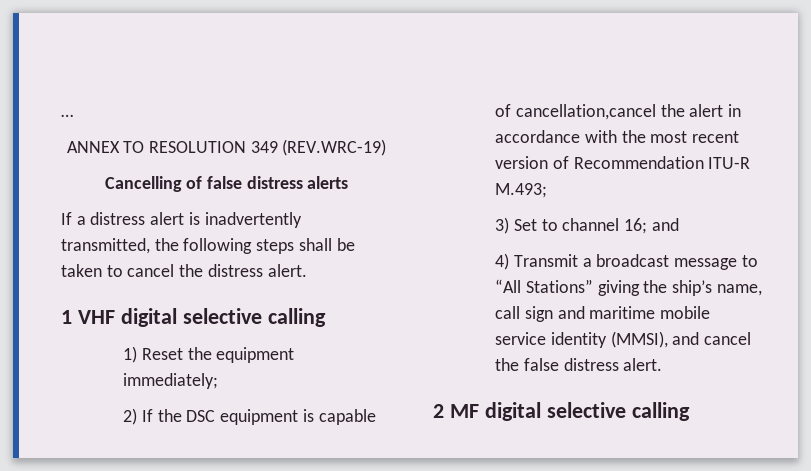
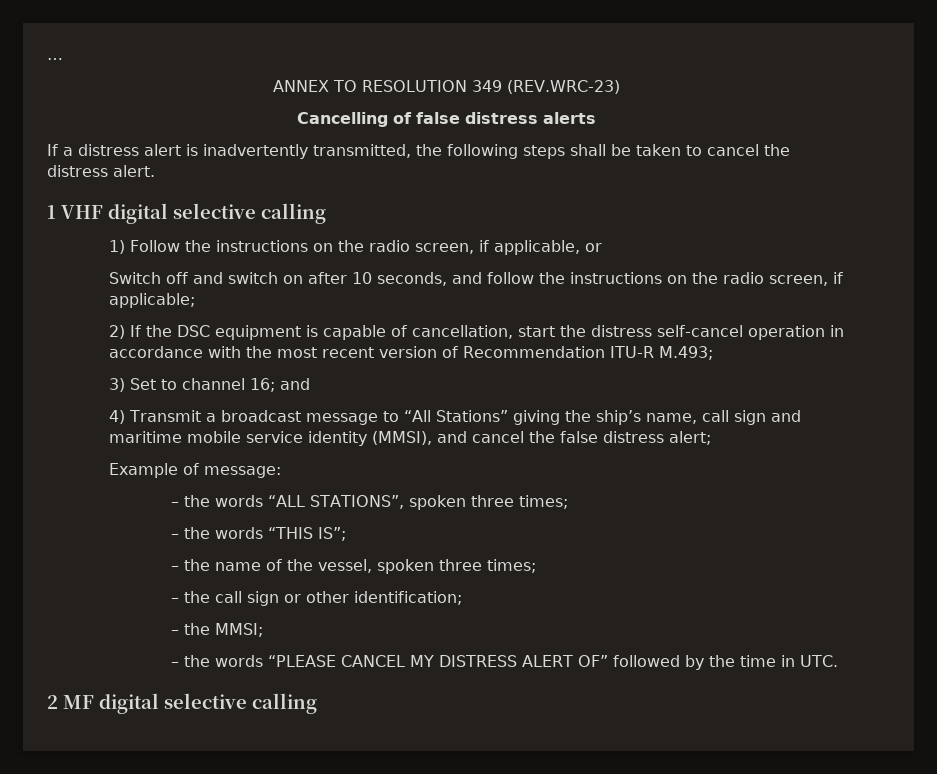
[282,139,387,156] (REV.WRC-19) -> [507,80,621,94] (REV.WRC-23)
[142,347,295,363] [123,373,219,389] Reset the equipment immediately; -> [130,240,603,255] [109,272,844,286] [109,293,196,308] Follow the instructions on the radio screen, if applicable, or // Switch off and switch on after 10 seconds, and follow the instructions on the radio screen, if applicable;
[516,104,724,120] cancellation,cancel the alert -> [412,325,826,340] cancellation, start the distress self-cancel operation
[623,358,663,371] alert. -> [669,431,712,445] [109,463,282,478] [171,495,569,510] [171,527,347,541] [171,559,537,574] [171,591,463,606] [171,623,264,637] [171,655,839,670] alert; // Example of message: // – the words “ALL STATIONS”, spoken three times; // – the words “THIS IS”; // – the name of the vessel, spoken three times; // – the call sign or other identification; // – the MMSI; // – the words “PLEASE CANCEL MY DISTRESS ALERT OF” followed by the time in UTC.

